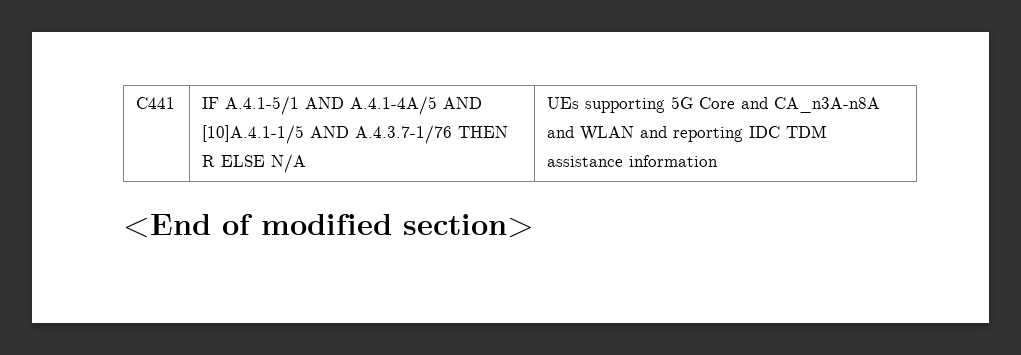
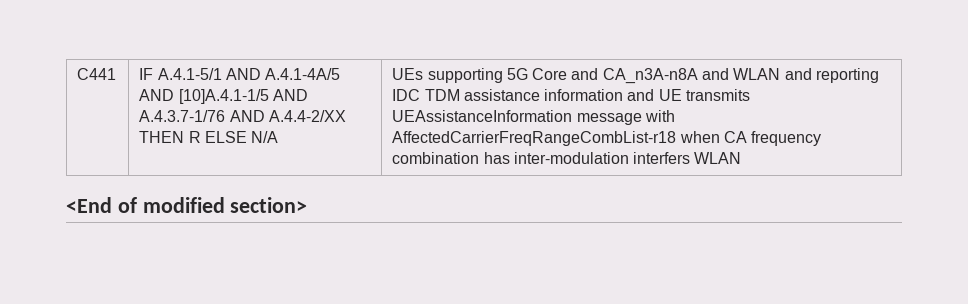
(453, 134) none -> [229,110,346,122] AND A.4.4-2/XX
(719, 161) none -> [627,89,751,101] [392,110,675,125] [392,131,822,146] [392,152,742,164] and UE transmits UEAssistanceInformation message with AffectedCarrierFreqRangeCombList-r18 when CA frequency combination has inter-modulation interfers WLAN

